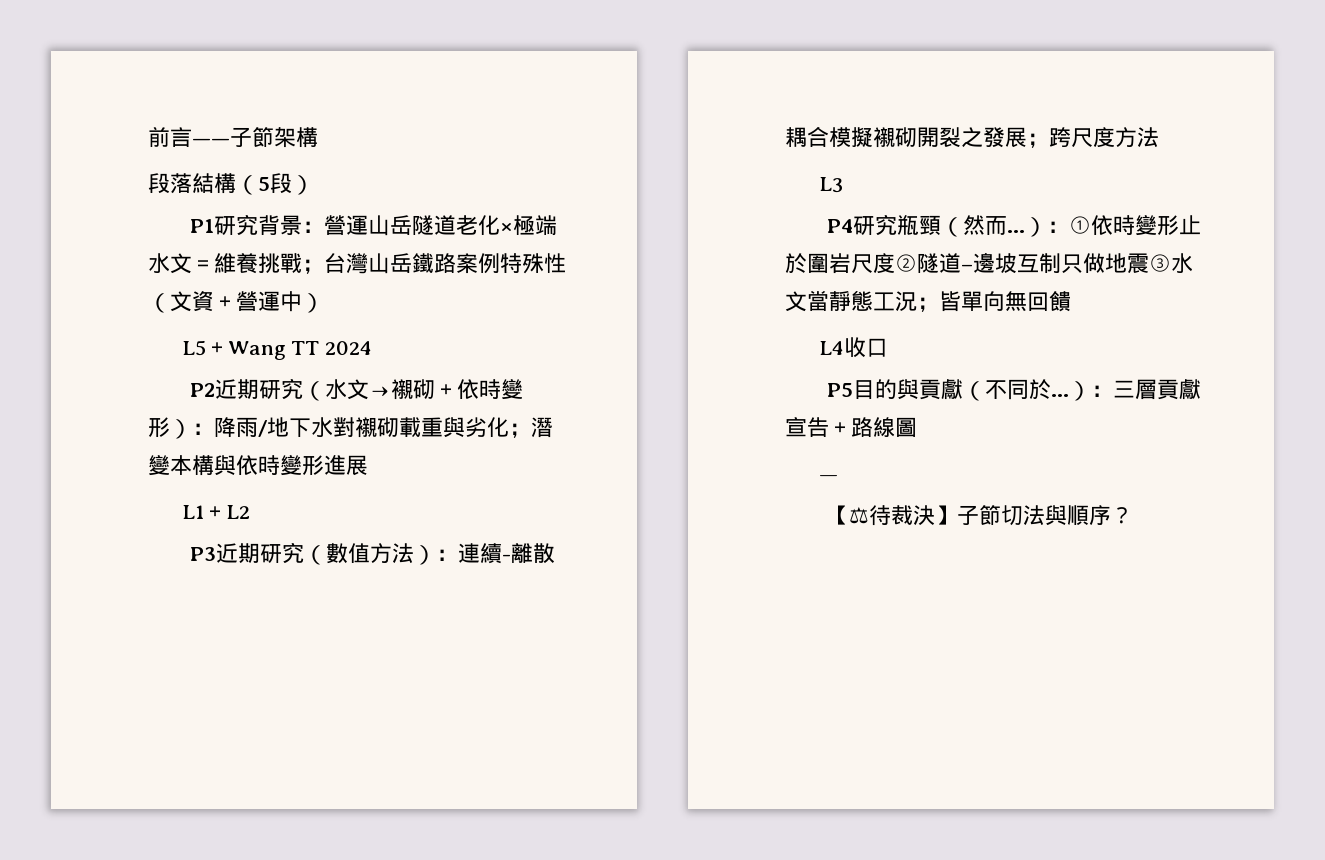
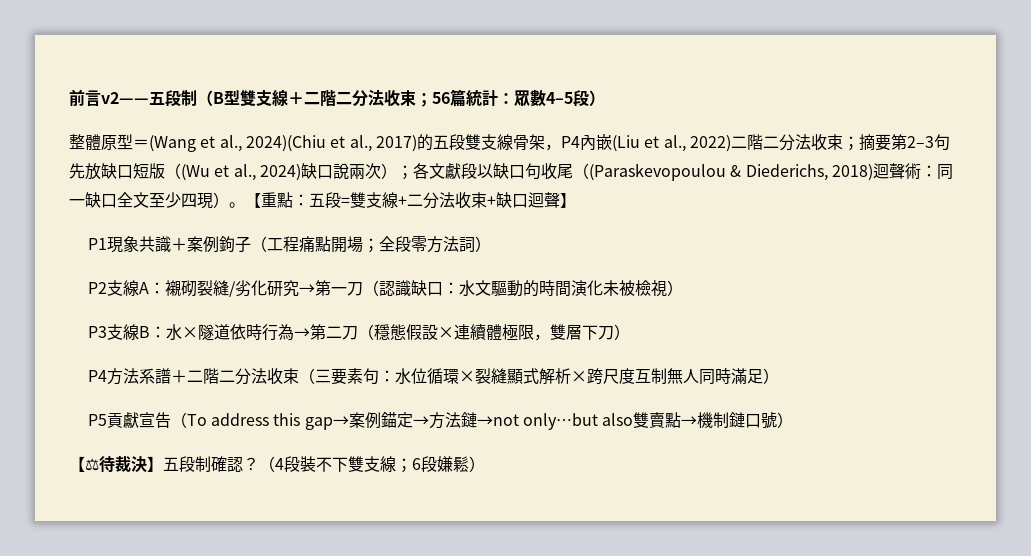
[192,127,318,148] [148,173,314,195] [190,214,558,236] [148,253,566,274] [148,291,324,313] [181,340,373,360] [190,378,524,401] [148,417,553,439] [148,454,368,476] [181,505,250,519] [190,542,556,565] [785,126,1159,148] [818,177,843,193] [827,214,1202,237] [785,252,1193,274] [785,290,1071,312] [818,337,888,358] [827,379,1202,401] [785,417,917,437] [818,475,838,481] [827,505,1134,526] ——子節架構 // 段落結構（5段） // P1研究背景：營運山岳隧道老化×極端水文＝維養挑戰；台灣山岳鐵路案例特殊性（文資＋營運中） // L5＋Wang TT 2024 // P2近期研究（水文→襯砌＋依時變形）：降雨/地下水對襯砌載重與劣化；潛變本構與依時變形進展 // L1＋L2 // P3近期研究（數值方法）：連續-離散耦合模擬襯砌開裂之發展；跨尺度方法 // L3 // P4研究瓶頸（然而…）：①依時變形止於圍岩尺度②隧道–邊坡互制只做地震③水文當靜態工況；皆單向無回饋 // L4收口 // P5目的與貢獻（不同於…）：三層貢獻宣告＋路線圖 // — // 【⚖待裁決】子節切法與順序？ -> [101,89,605,107] [69,134,950,152] [69,163,953,181] [69,192,576,209] [87,236,491,253] [87,280,683,297] [87,324,630,341] [87,368,779,385] [87,412,794,430] [69,456,485,473] v2——五段制（B型雙支線＋二階二分法收束；56篇統計：眾數4–5段） // 整體原型＝(Wang et al., 2024)(Chiu et al., 2017)的五段雙支線骨架，P4內嵌(Liu et al., 2022)二階二分法收束；摘要第2–3句先放缺口短版（(Wu et al., 2024)缺口說兩次）；各文獻段以缺口句收尾（(Paraskevopoulou & Diederichs, 2018)迴聲術：同一缺口全文至少四現）。【重點：五段=雙支線+二分法收束+缺口迴聲】 // P1現象共識＋案例鉤子（工程痛點開場；全段零方法詞） // P2支線A：襯砌裂縫/劣化研究→第一刀（認識缺口：水文驅動的時間演化未被檢視） // P3支線B：水×隧道依時行為→第二刀（穩態假設×連續體極限，雙層下刀） // P4方法系譜＋二階二分法收束（三要素句：水位循環×裂縫顯式解析×跨尺度互制無人同時滿足） // P5貢獻宣告（To address this gap→案例錨定→方法鏈→not only…but also雙賣點→機制鏈口號） // 【⚖待裁決】五段制確認？（4段裝不下雙支線；6段嫌鬆）

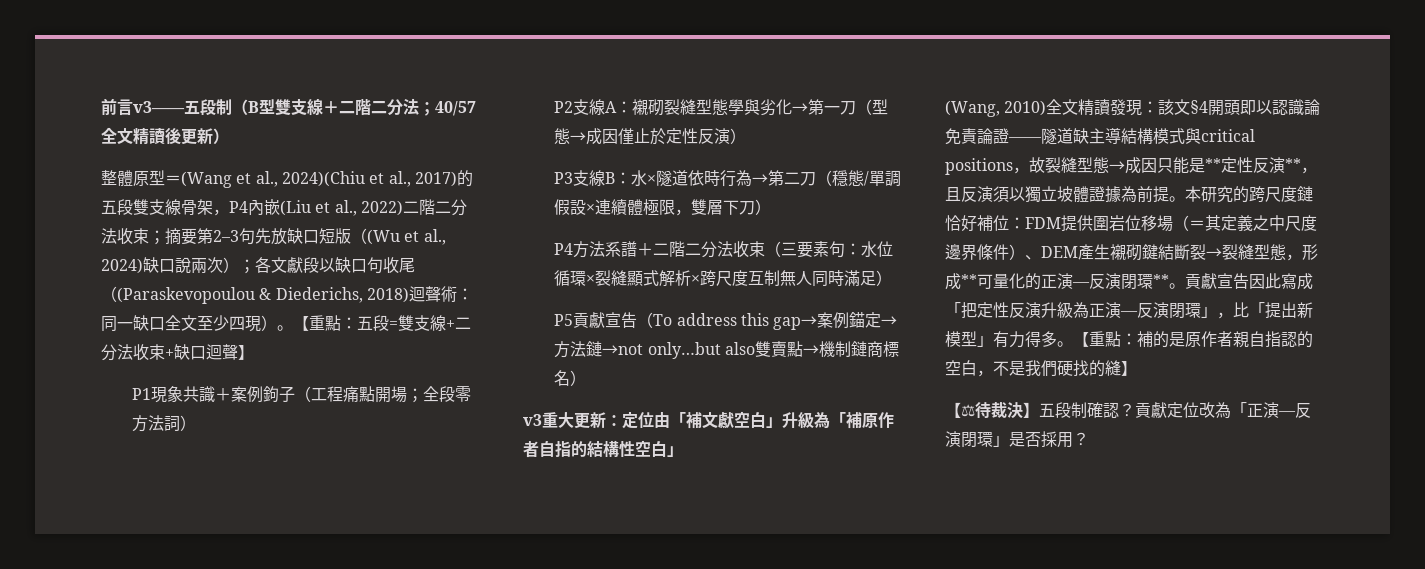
[101,92,149,104] v2—— -> [133,101,185,113] v3——
[384,89,589,107] 收束；56篇統計：眾數4–5段 -> [419,101,476,116] [101,127,213,145] ；40/57全文精讀後更新
[228,280,667,297] /劣化研究→第一刀（認識缺口：水文驅動的時間演化未被檢視 -> [696,99,889,116] [554,128,731,145] 型態學與劣化→第一刀（型態→成因僅止於定性反演
(406, 332) none -> [864,170,902,187] /單調
[745,412,794,429] 口號） -> [867,341,900,357] [554,370,587,386] [523,411,894,429] [523,440,683,458] [945,99,1321,117] [945,127,1255,145] [945,157,1317,175] [945,186,1313,203] [945,215,1317,232] [945,244,1318,261] [945,273,1313,290] [945,302,1313,319] [945,331,1313,348] [945,360,1137,377] 商標名） // v3重大更新：定位由「補文獻空白」升級為「補原作者自指的結構性空白」 // (Wang, 2010)全文精讀發現：該文§4開頭即以認識論免責論證——隧道缺主導結構模式與critical positions，故裂縫型態→成因只能是**定性反演**，且反演須以獨立坡體證據為前提。本研究的跨尺度鏈恰好補位：FDM提供圍岩位移場（＝其定義之中尺度邊界條件）、DEM產生襯砌鍵結斷裂→裂縫型態，形成**可量化的正演—反演閉環**。貢獻宣告因此寫成「把定性反演升級為正演—反演閉環」，比「提出新模型」有力得多。【重點：補的是原作者親自指認的空白，不是我們硬找的縫】
[259,456,485,473] （4段裝不下雙支線；6段嫌鬆） -> [1135,402,1311,419] [945,431,1089,448] 貢獻定位改為「正演—反演閉環」是否採用？

